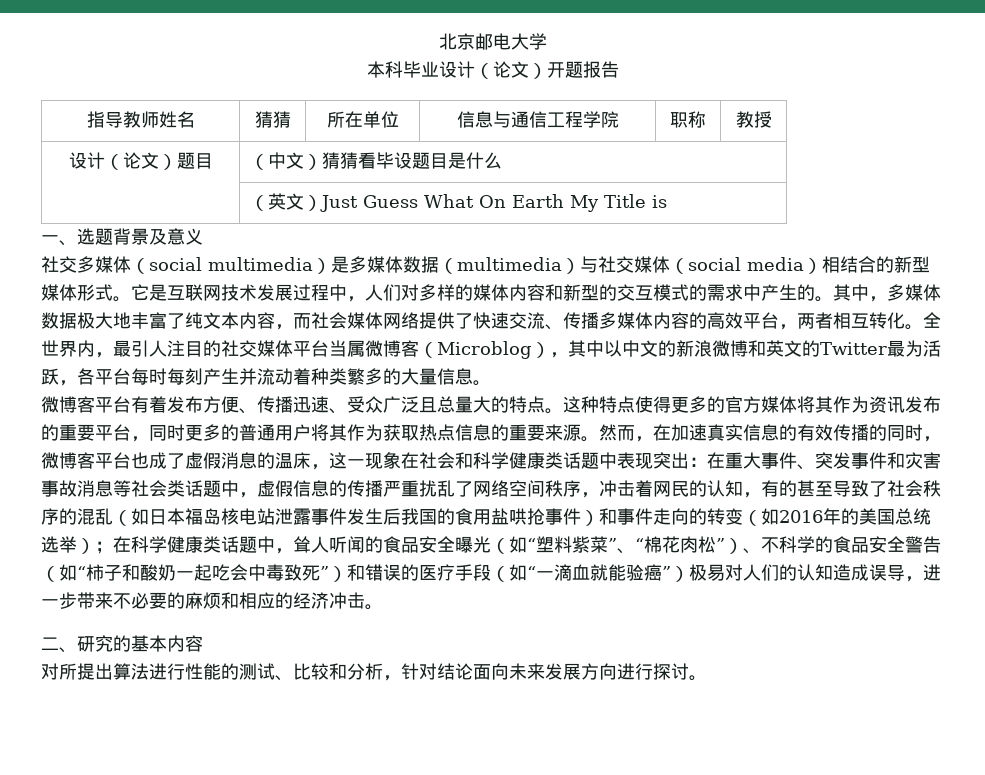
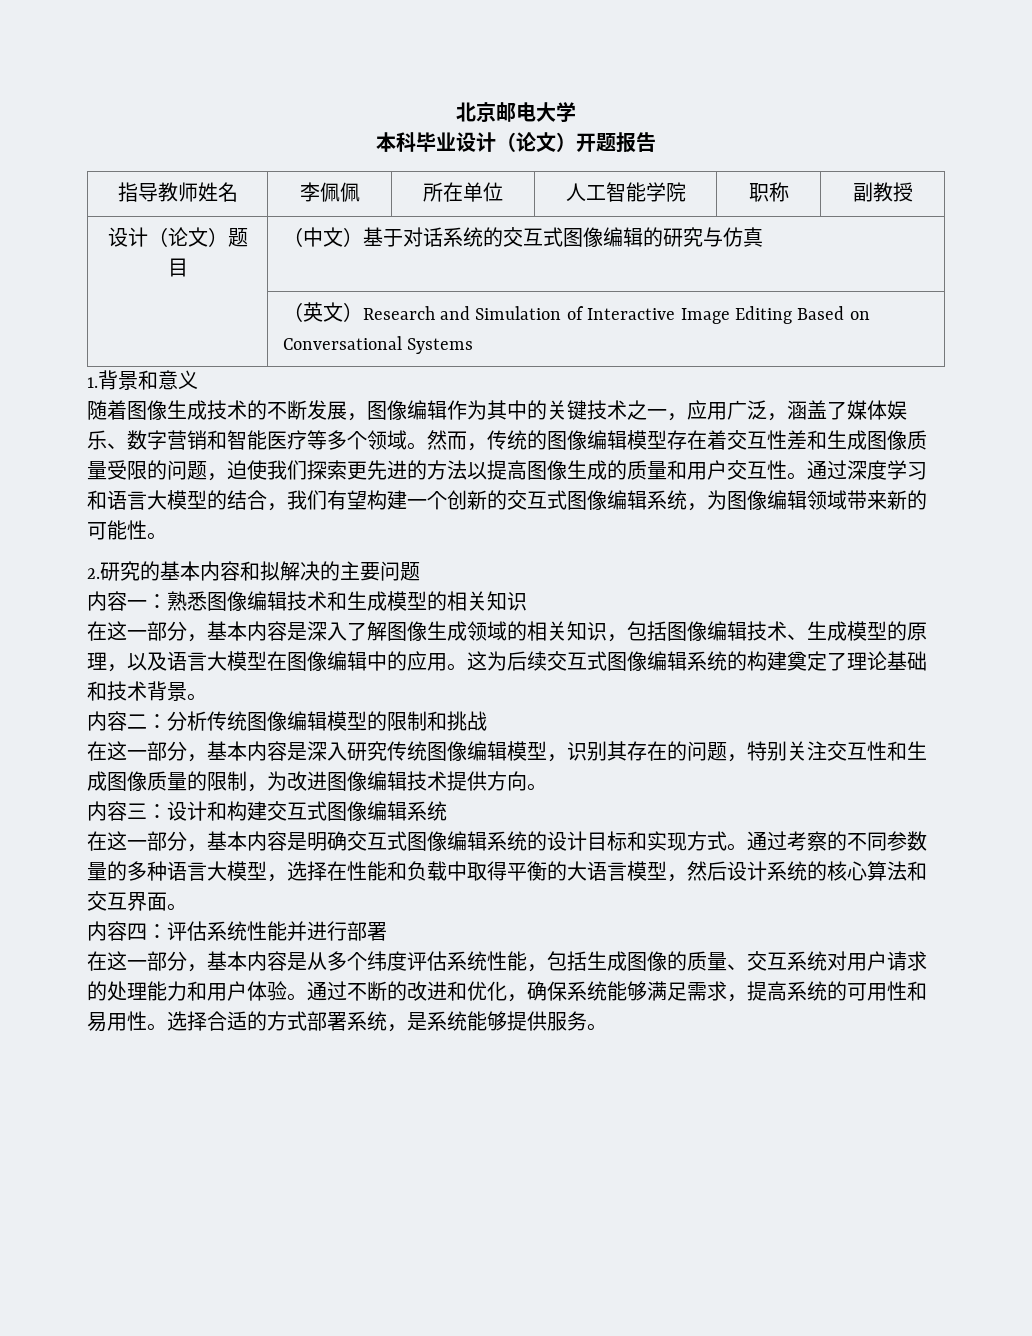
[254,111,291,128] 猜猜 -> [299,182,360,202] 李佩佩
[456,111,583,128] 信息与通信工程 -> [565,182,646,202] 人工智能
(706, 119) none -> [852,182,873,202] 副
[322,152,503,169] [250,193,668,212] [41,228,203,246] [41,256,930,274] [41,284,941,302] [41,312,941,330] [41,340,941,359] [41,368,491,386] [41,396,941,414] [41,424,941,442] [41,452,941,470] [41,480,941,498] [41,508,931,526] [41,536,941,554] [41,564,941,582] [41,592,383,610] [41,637,77,653] 猜猜看毕设题目是什么 // | （英文）Just Guess What On Earth My Title is // 一、选题背景及意义 // 社交多媒体（social multimedia）是多媒体数据（multimedia）与社交媒体（social media）相结合的新型媒体形式。它是互联网技术发展过程中，人们对多样的媒体内容和新型的交互模式的需求中产生的。其中，多媒体数据极大地丰富了纯文本内容，而社会媒体网络提供了快速交流、传播多媒体内容的高效平台，两者相互转化。全世界内，最引人注目的社交媒体平台当属微博客（Microblog），其中以中文的新浪微博和英文的Twitter最为活跃，各平台每时每刻产生并流动着种类繁多的大量信息。 // 微博客平台有着发布方便、传播迅速、受众广泛且总量大的特点。这种特点使得更多的官方媒体将其作为资讯发布的重要平台，同时更多的普通用户将其作为获取热点信息的重要来源。然而，在加速真实信息的有效传播的同时，微博客平台也成了虚假消息的温床，这一现象在社会和科学健康类话题中表现突出：在重大事件、突发事件和灾害事故消息等社会类话题中，虚假信息的传播严重扰乱了网络空间秩序，冲击着网民的认知，有的甚至导致了社会秩序的混乱（如日本福岛核电站泄露事件发生后我国的食用盐哄抢事件）和事件走向的转变（如2016年的美国总统选举）；在科学健康类话题中，耸人听闻的食品安全曝光（如“塑料紫菜”、“棉花肉松”）、不科学的食品安全警告（如“柿子和酸奶一起吃会中毒致死”）和错误的医疗手段（如“一滴血就能验癌”）极易对人们的认知造成误导，进一步带来不必要的麻烦和相应的经济冲击。 // 二、 -> [362,227,763,247] [282,302,870,324] [282,336,473,354] [87,370,198,390] [87,400,907,421] [87,430,927,451] [87,460,927,481] [87,490,927,511] [87,520,167,540] [87,568,100,579] 基于对话系统的交互式图像编辑的研究与仿真 // | （英文）Research and Simulation of Interactive Image Editing Based on Conversational Systems // 1.背景和意义 // 随着图像生成技术的不断发展，图像编辑作为其中的关键技术之一，应用广泛，涵盖了媒体娱乐、数字营销和智能医疗等多个领域。然而，传统的图像编辑模型存在着交互性差和生成图像质量受限的问题，迫使我们探索更先进的方法以提高图像生成的质量和用户交互性。通过深度学习和语言大模型的结合，我们有望构建一个创新的交互式图像编辑系统，为图像编辑领域带来新的可能性。 // 2.
[41,663,689,681] // 对所提出算法进行性能的测试、比较和分析，针对结论面向未来发展方向进行探讨 -> [240,561,420,581] [87,591,527,611] [87,621,927,642] [87,651,927,672] [87,681,207,701] [87,711,487,731] [87,741,927,762] [87,771,547,792] [87,801,447,821] [87,831,927,852] [87,861,927,882] [87,891,187,911] [87,921,387,941] [87,951,927,972] [87,981,927,1002] [87,1011,587,1032] 和拟解决的主要问题 // 内容一：熟悉图像编辑技术和生成模型的相关知识 // 在这一部分，基本内容是深入了解图像生成领域的相关知识，包括图像编辑技术、生成模型的原理，以及语言大模型在图像编辑中的应用。这为后续交互式图像编辑系统的构建奠定了理论基础和技术背景。 // 内容二：分析传统图像编辑模型的限制和挑战 // 在这一部分，基本内容是深入研究传统图像编辑模型，识别其存在的问题，特别关注交互性和生成图像质量的限制，为改进图像编辑技术提供方向。 // 内容三：设计和构建交互式图像编辑系统 // 在这一部分，基本内容是明确交互式图像编辑系统的设计目标和实现方式。通过考察的不同参数量的多种语言大模型，选择在性能和负载中取得平衡的大语言模型，然后设计系统的核心算法和交互界面。 // 内容四：评估系统性能并进行部署 // 在这一部分，基本内容是从多个纬度评估系统性能，包括生成图像的质量、交互系统对用户请求的处理能力和用户体验。通过不断的改进和优化，确保系统能够满足需求，提高系统的可用性和易用性。选择合适的方式部署系统，是系统能够提供服务

